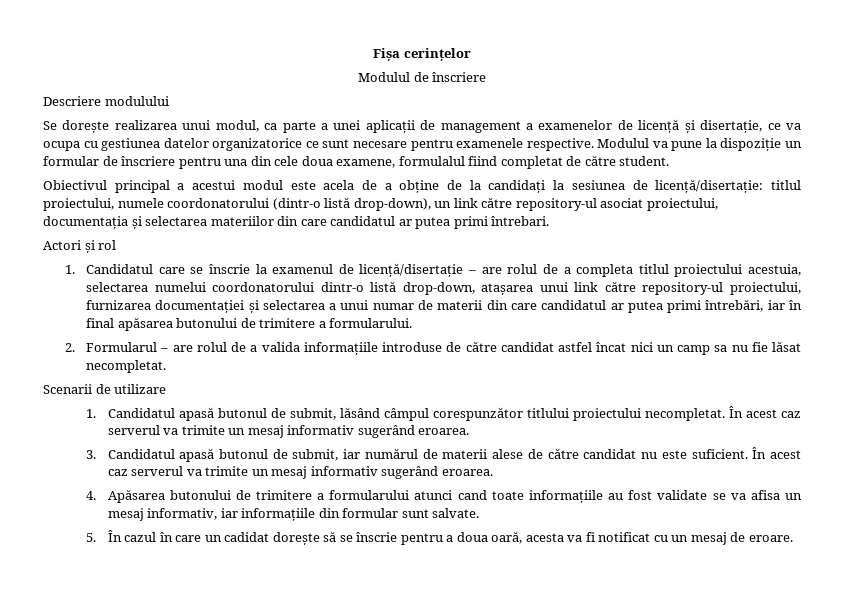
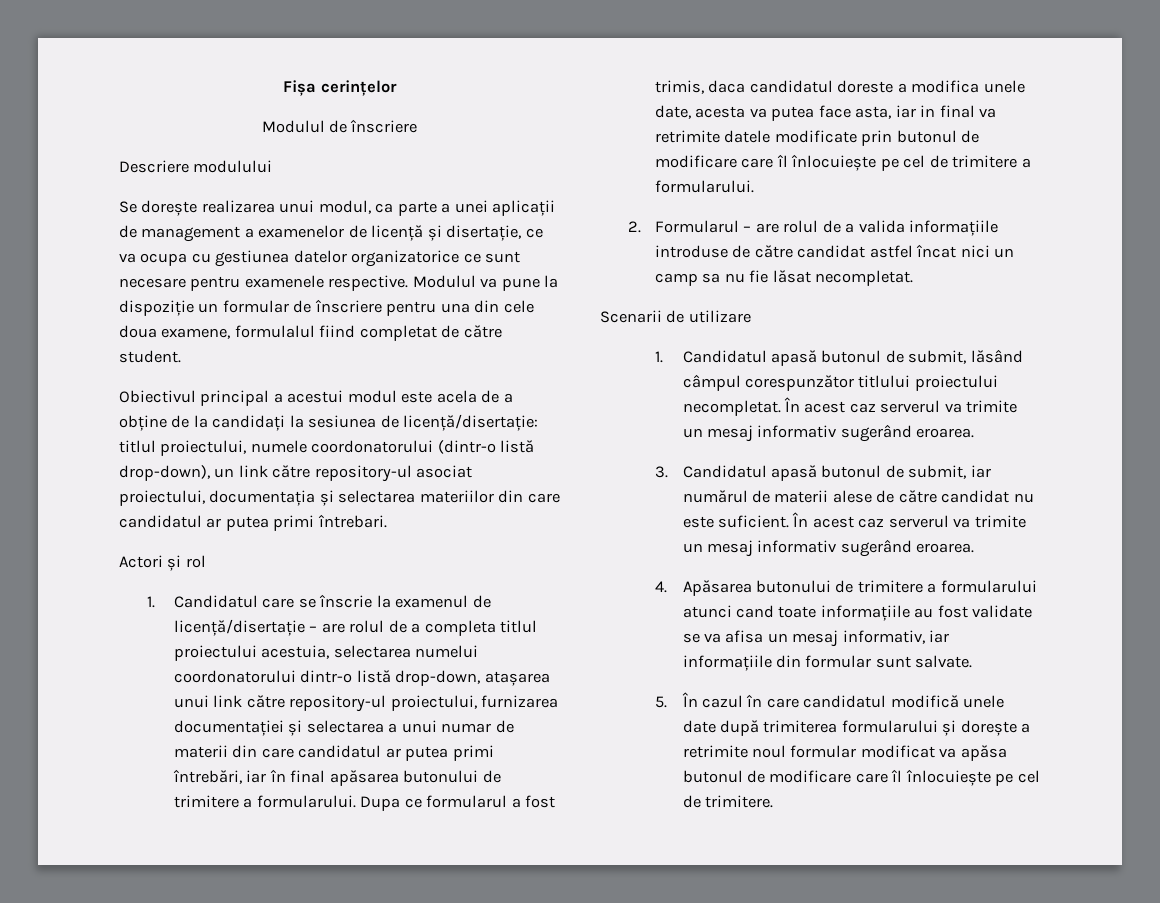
(413, 323) none -> [360,795,556,811] [655,80,1025,94] [655,105,997,121] [655,130,980,146] [655,154,1031,171] [655,180,755,193] Dupa ce formularul a fost trimis, daca candidatul doreste a modifica unele date, acesta va putea face asta, iar in final va retrimite datele modificate prin butonul de modificare care îl înlocuiește pe cel de trimitere a formularului.
[204,531,793,545] un cadidat dorește să se înscrie pentru a doua oară, acesta va fi notificat cu un mesaj de eroare. -> [803,695,1005,708] [682,720,1031,736] [682,745,1007,761] [682,769,1040,786] [682,795,773,808] candidatul modifică unele date după trimiterea formularului și dorește a retrimite noul formular modificat va apăsa butonul de modificare care îl înlocuiește pe cel de trimitere.

